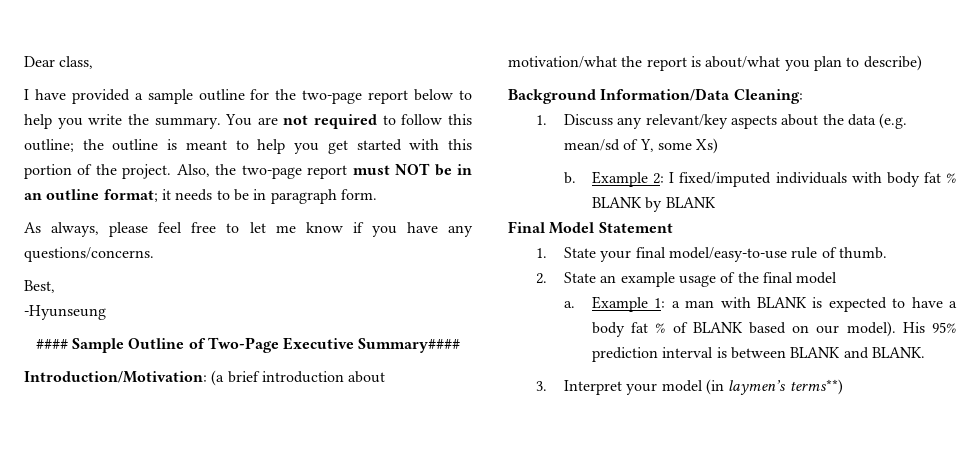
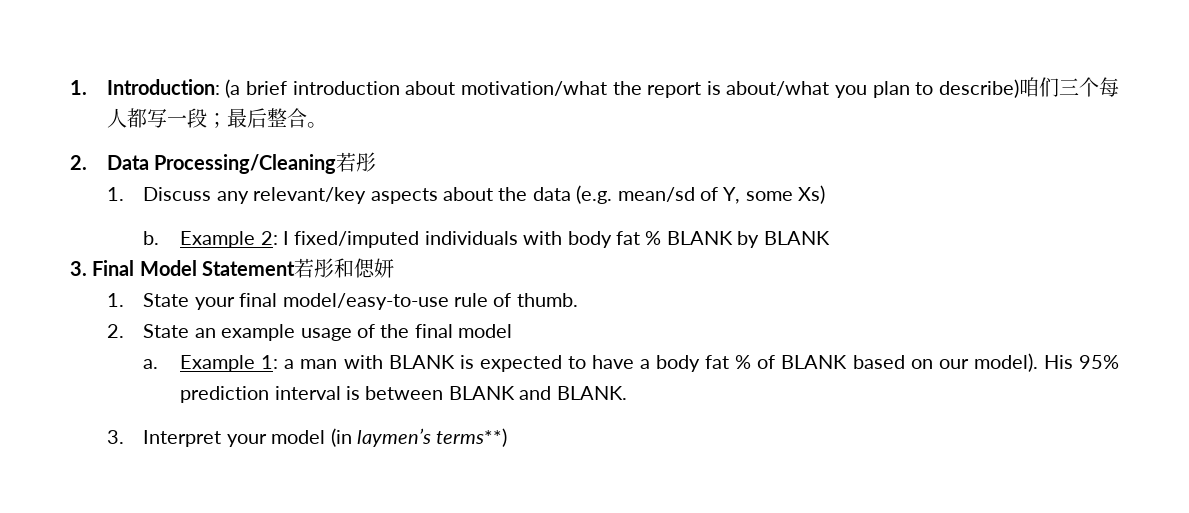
[24,56,94,69] [24,89,473,104] [24,114,472,129] [24,139,473,154] [24,163,472,179] [24,189,377,204] [24,222,473,237] [24,247,154,262] [24,280,55,293] [24,305,106,320] [35,337,461,353] [24,371,207,383] Dear class, // I have provided a sample outline for the two-page report below to help you write the summary. You are not required to follow this outline; the outline is meant to help you get started with this portion of the project. Also, the two-page report must NOT be in an outline format; it needs to be in paragraph form. // As always, please feel free to let me know if you have any questions/concerns. // Best, // -Hyunseung // #### Sample Outline of Two-Page Executive Summary#### // Introduction/Motivation: -> [70,79,220,95] 1. Introduction:
[508,88,803,104] // Background Information/Data Cleaning: -> [1018,77,1119,97] [106,108,327,128] [70,152,377,174] 咱们三个每人都写一段；最后整合。 // 2. Data Processing/Cleaning若彤
(716, 202) none -> [70,261,87,276] 3.
(673, 227) none -> [294,258,395,278] 若彤和偲妍

